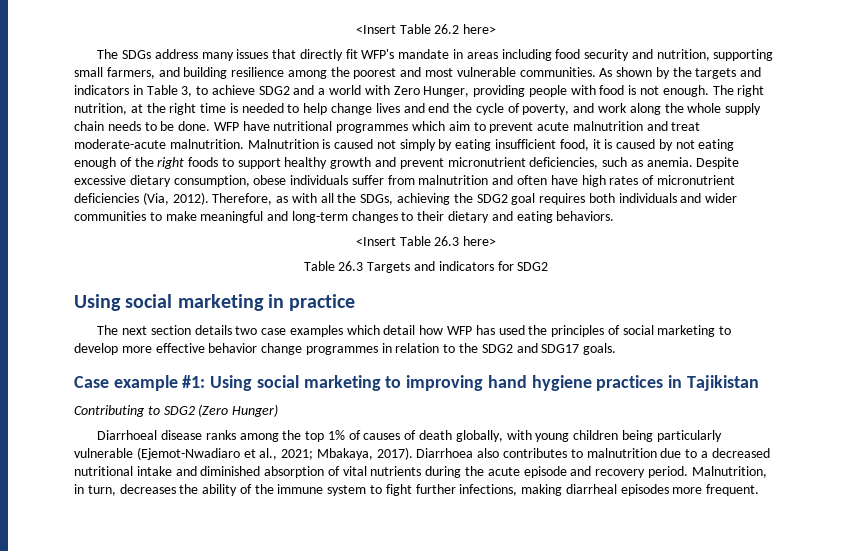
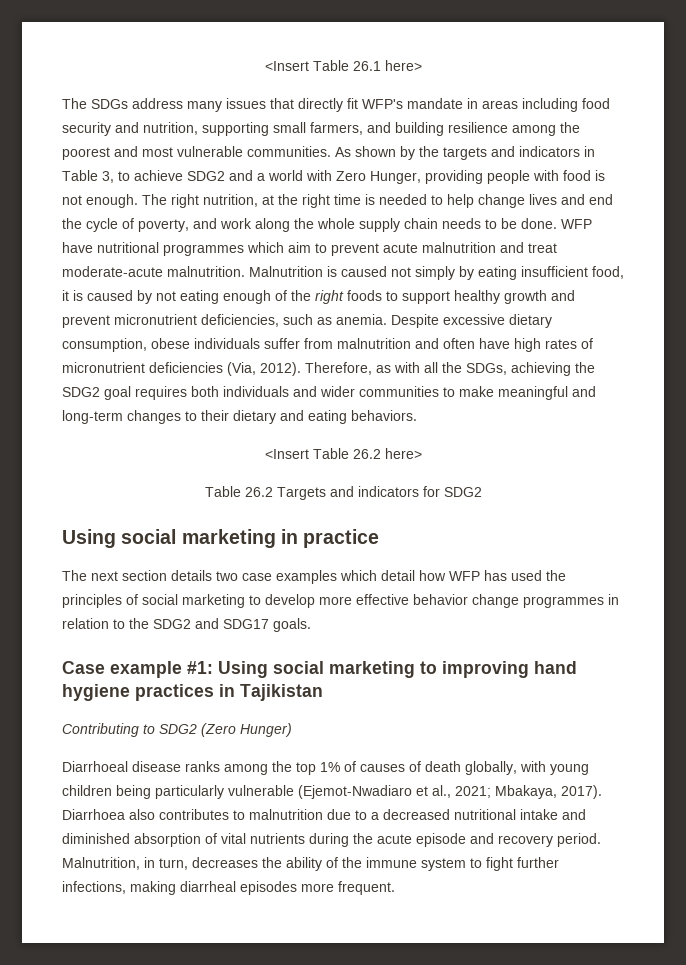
[355,24,460,34] <Insert Table 26.2 -> [264,60,381,71] <Insert Table 26.1
[434,236,460,246] 26.3 -> [352,449,381,459] 26.2
[338,261,364,271] 26.3 -> [244,487,273,497] 26.2

